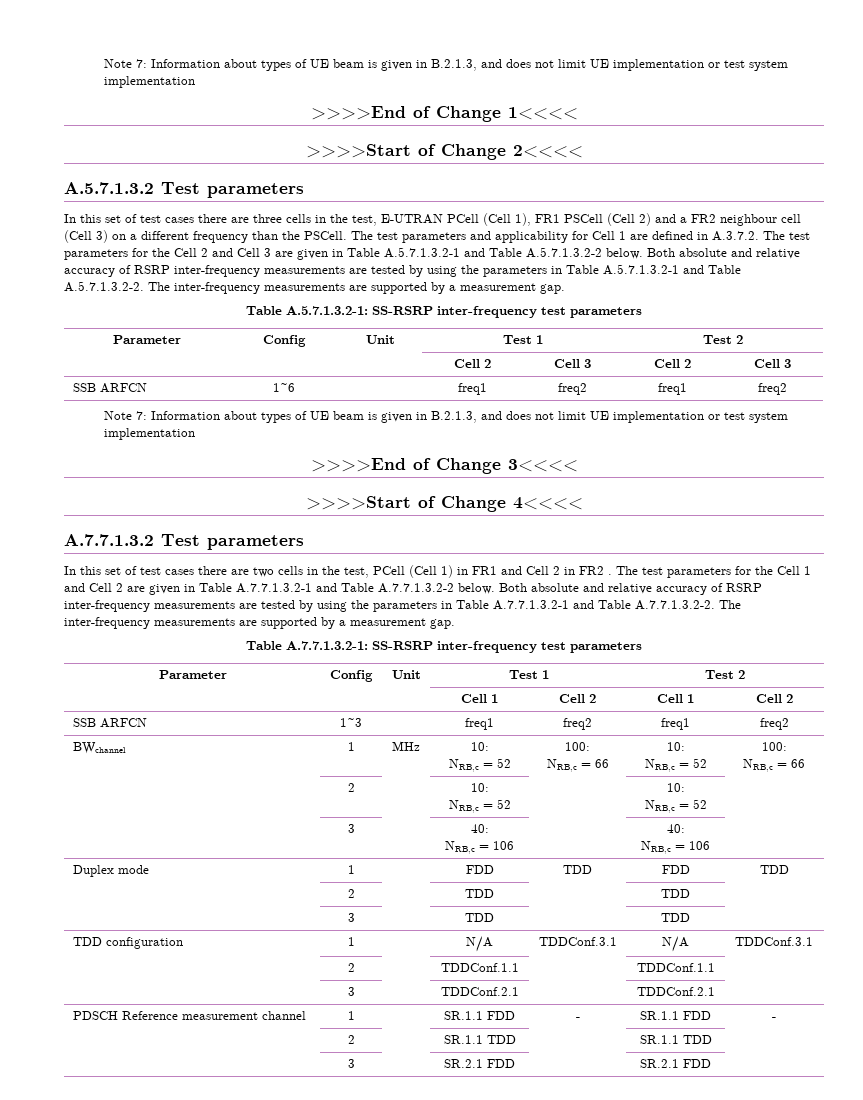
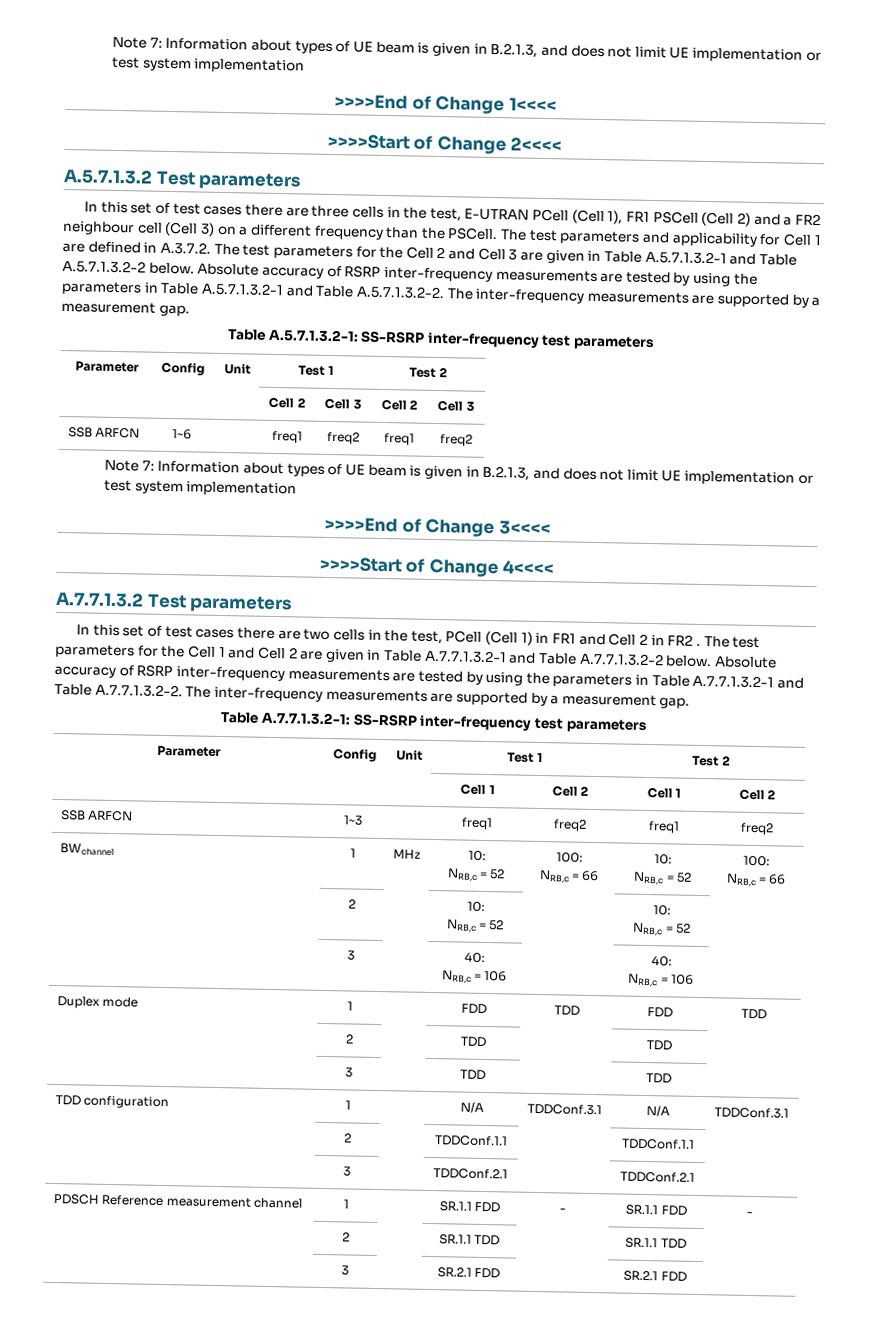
[647,248,800,259] Both absolute and relative -> [197,263,260,276] Absolute
[499,583,652,594] Both absolute and relative -> [713,656,777,669] Absolute

